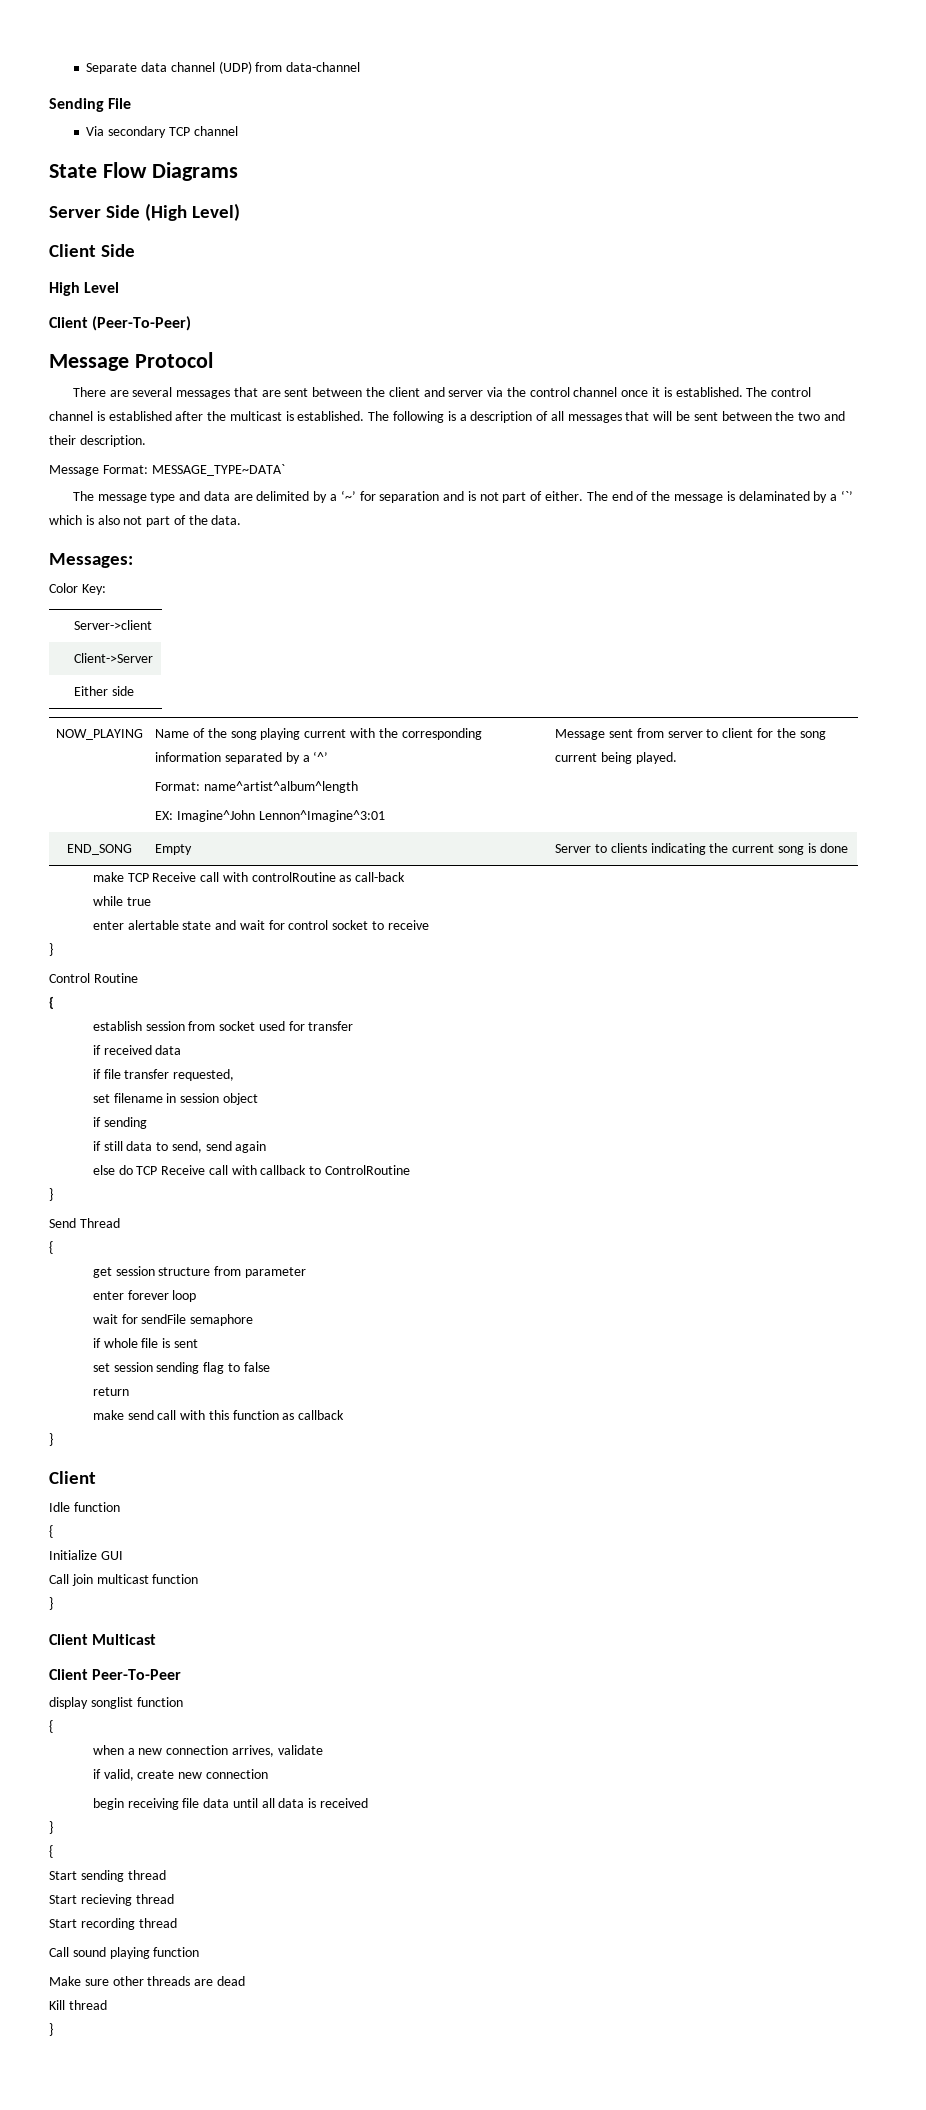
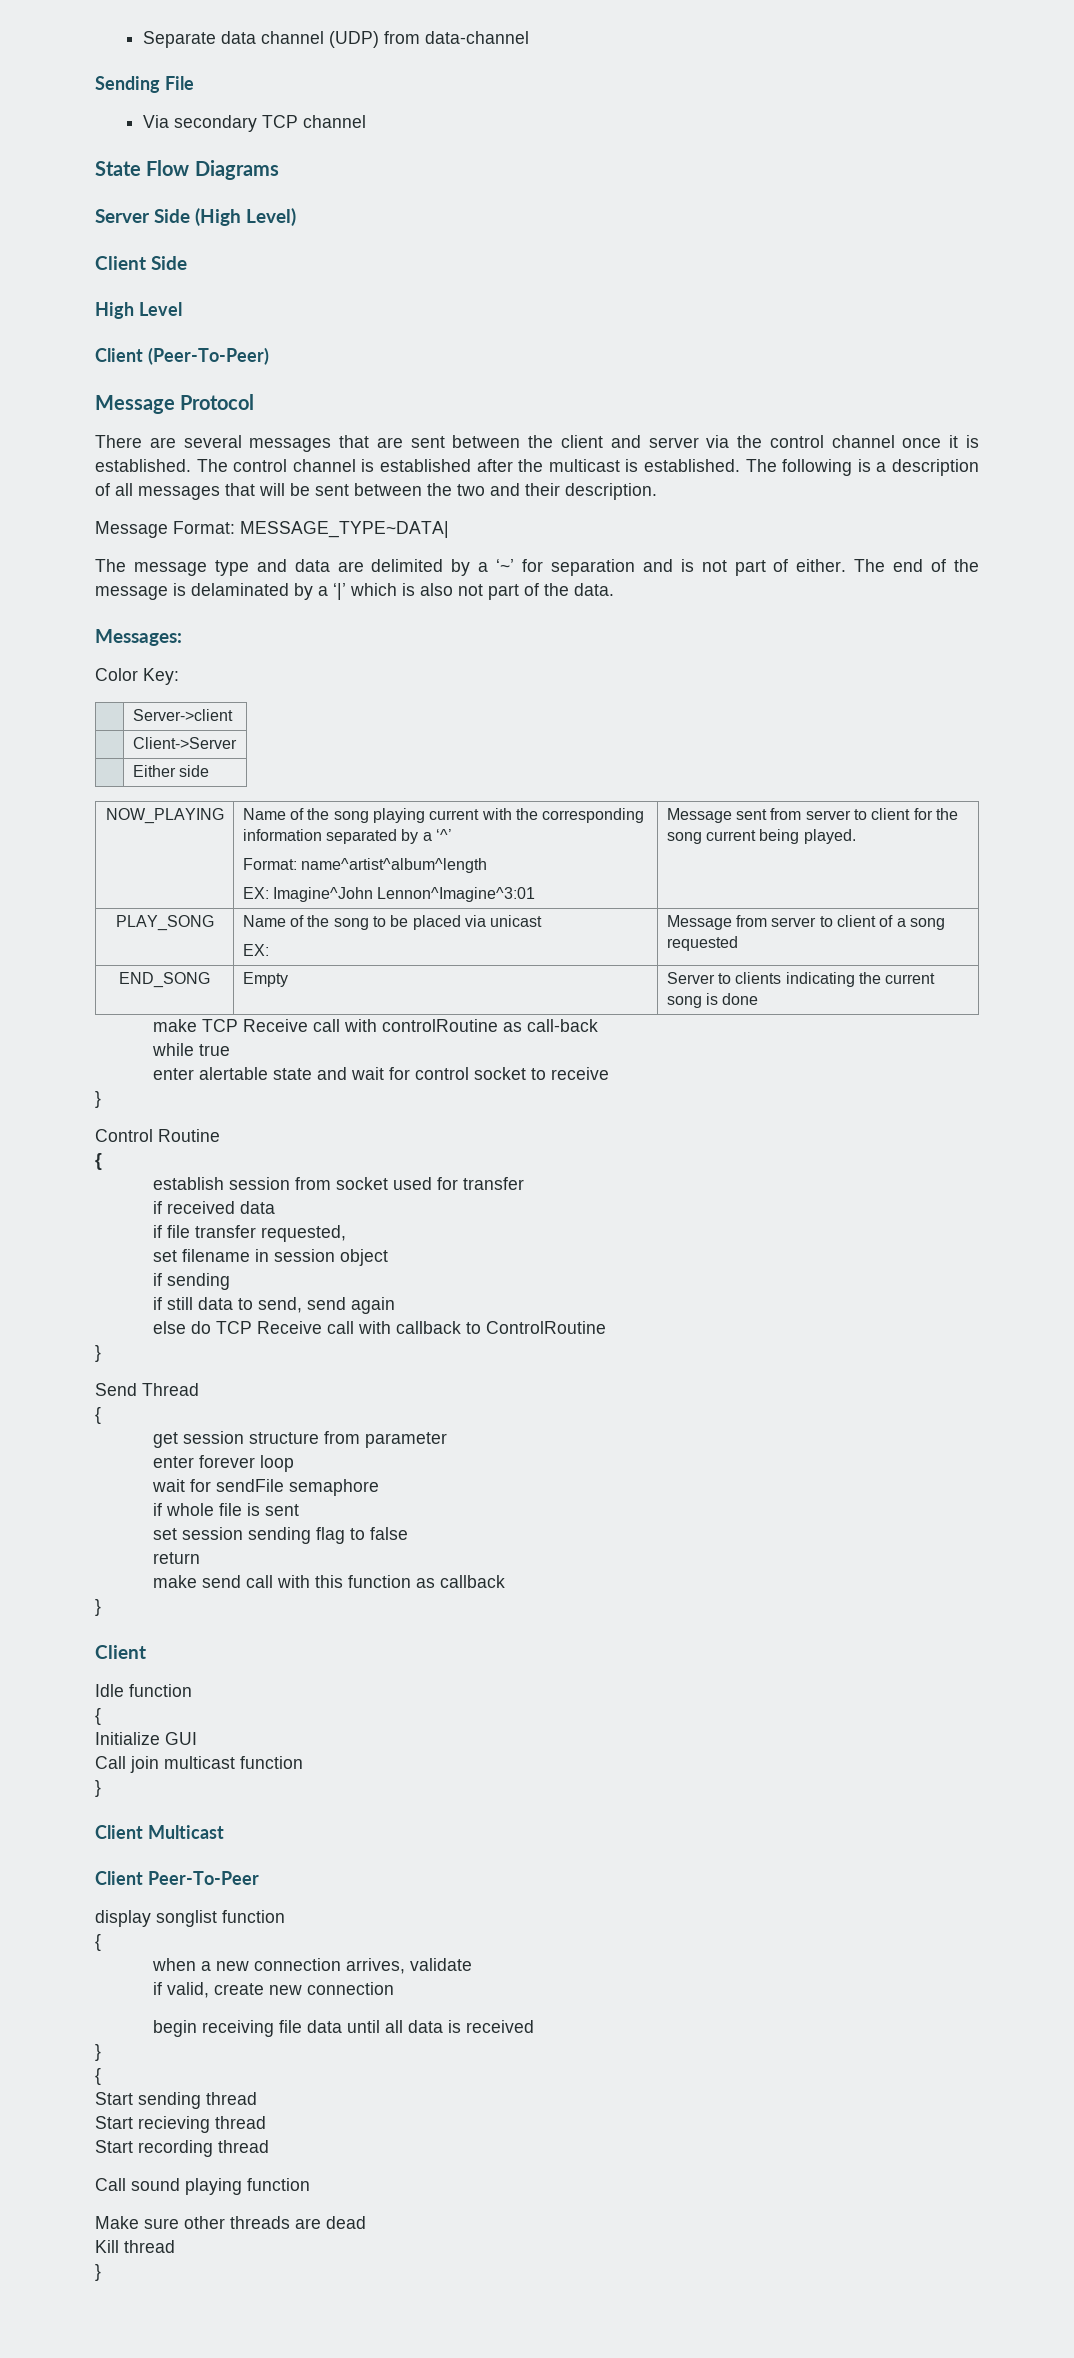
[151,464,285,476] MESSAGE_TYPE~DATA` -> [240,521,449,538] MESSAGE_TYPE~DATA|
[840,490,853,501] ‘`’ -> [333,583,346,600] ‘|’
(677, 758) none -> [115,915,214,931] [242,915,543,930] [242,944,269,956] [666,915,945,930] [666,936,738,951] // PLAY_SONG | Name of the song to be placed via unicast // EX: | Message from server to client of a song requested

